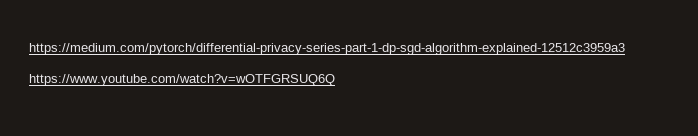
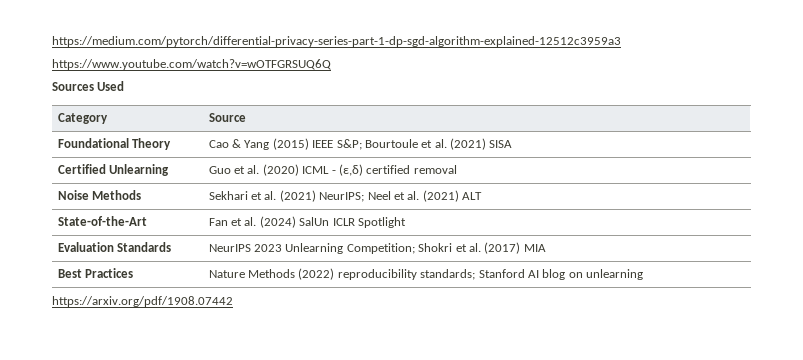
(335, 80) none -> [52,81,125,91] [57,113,108,124] [208,113,246,122] [57,138,172,150] [208,138,513,150] [57,164,170,176] [208,164,457,176] [57,190,142,200] [208,190,483,202] [57,216,147,226] [208,216,406,228] [57,242,172,252] [208,242,546,254] [57,268,134,278] [208,268,644,280] [52,296,233,307] // Sources Used // Category | Source // Foundational Theory | Cao & Yang (2015) IEEE S&P; Bourtoule et al. (2021) SISA // Certified Unlearning | Guo et al. (2020) ICML - (ε,δ) certified removal // Noise Methods | Sekhari et al. (2021) NeurIPS; Neel et al. (2021) ALT // State-of-the-Art | Fan et al. (2024) SalUn ICLR Spotlight // Evaluation Standards | NeurIPS 2023 Unlearning Competition; Shokri et al. (2017) MIA // Best Practices | Nature Methods (2022) reproducibility standards; Stanford AI blog on unlearning // https://arxiv.org/pdf/1908.07442

